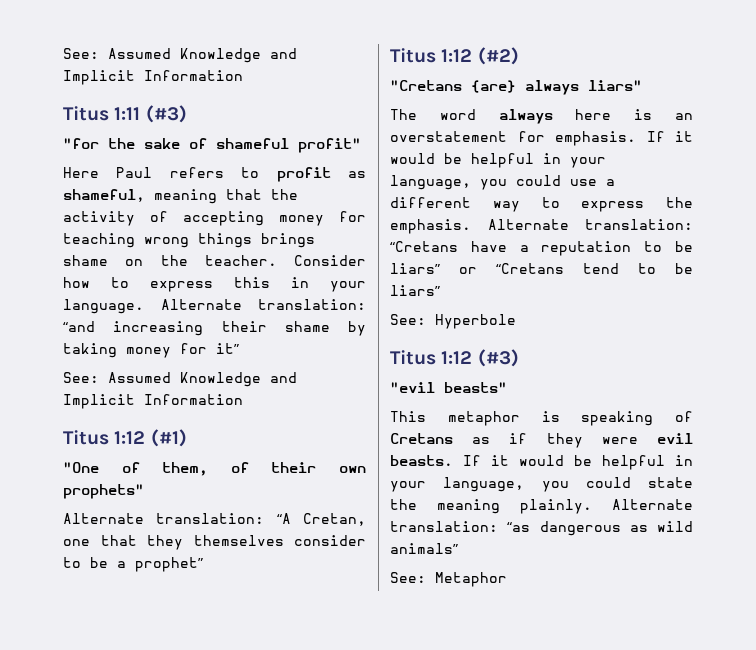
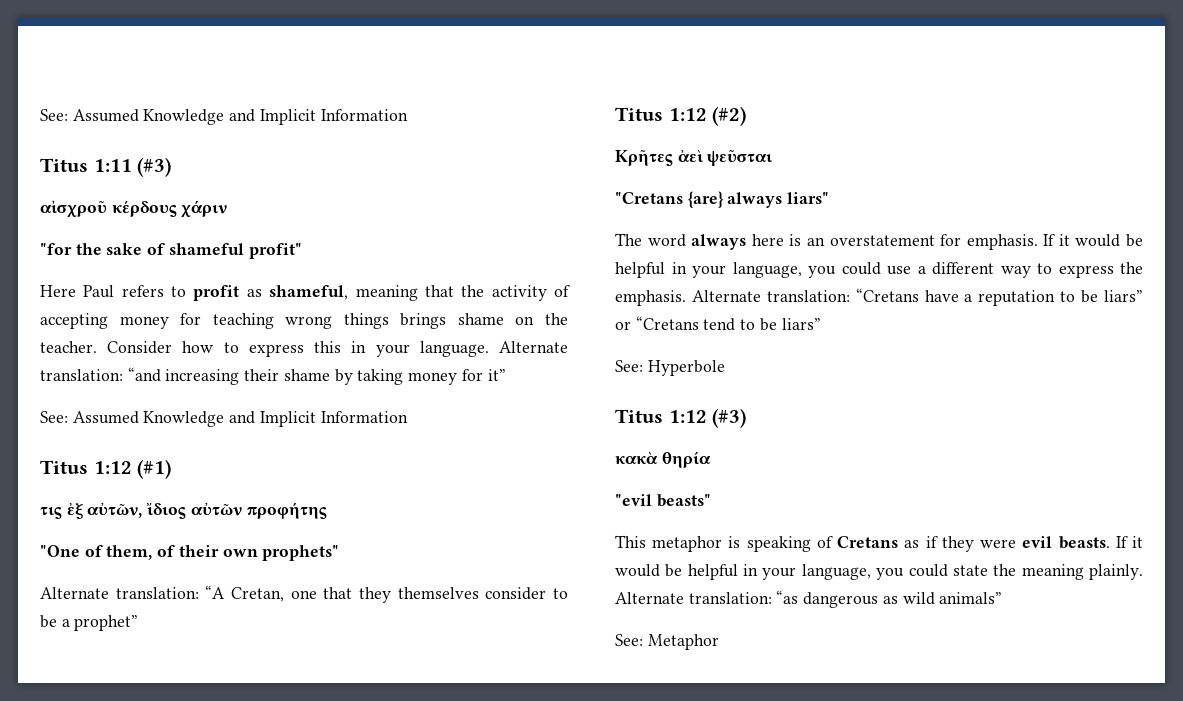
(187, 114) none -> [40,200,228,218] // αἰσχροῦ κέρδους χάριν
(187, 438) none -> [40,502,327,519] // τις ἐξ αὐτῶν, ἴδιος αὐτῶν προφήτης
(519, 56) none -> [615,149,774,166] // Κρῆτες ἀεὶ ψεῦσται
(519, 358) none -> [615,451,711,468] // κακὰ θηρία

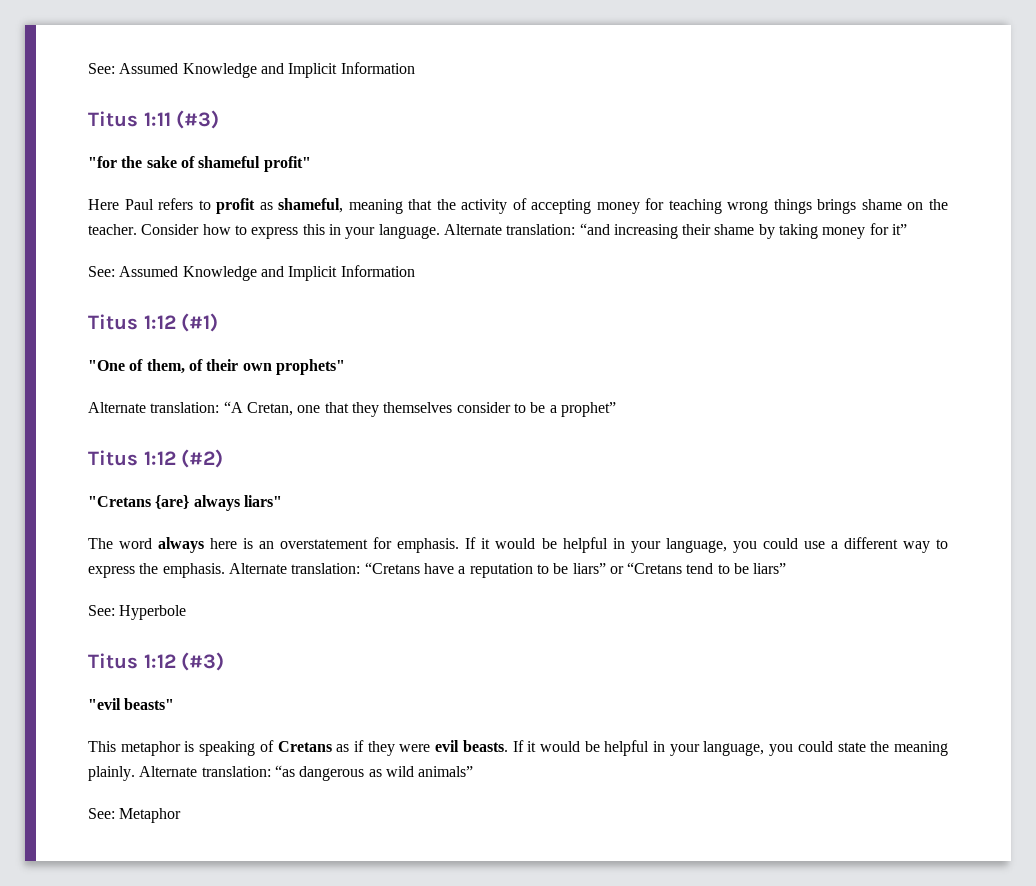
[40,200,228,218] // αἰσχροῦ κέρδους χάριν -> (220, 119) none
[40,502,327,519] // τις ἐξ αὐτῶν, ἴδιος αὐτῶν προφήτης -> (219, 322) none
[615,149,774,166] // Κρῆτες ἀεὶ ψεῦσται -> (224, 458) none
[615,451,711,468] // κακὰ θηρία -> (225, 661) none

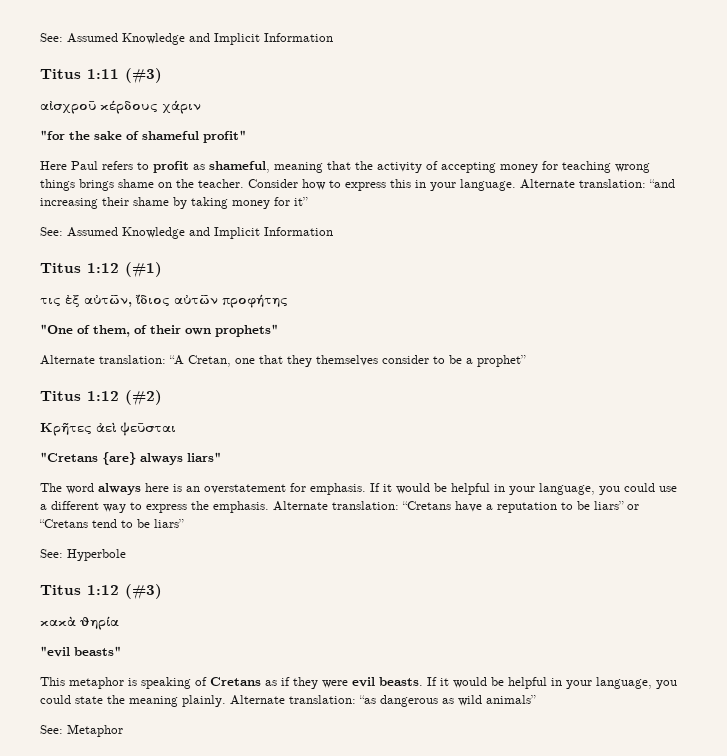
(220, 119) none -> [40,100,201,114] // αἰσχροῦ κέρδους χάριν
(219, 322) none -> [40,294,288,308] // τις ἐξ αὐτῶν, ἴδιος αὐτῶν προφήτης
(224, 458) none -> [40,422,176,436] // Κρῆτες ἀεὶ ψεῦσται
(225, 661) none -> [40,616,119,630] // κακὰ θηρία

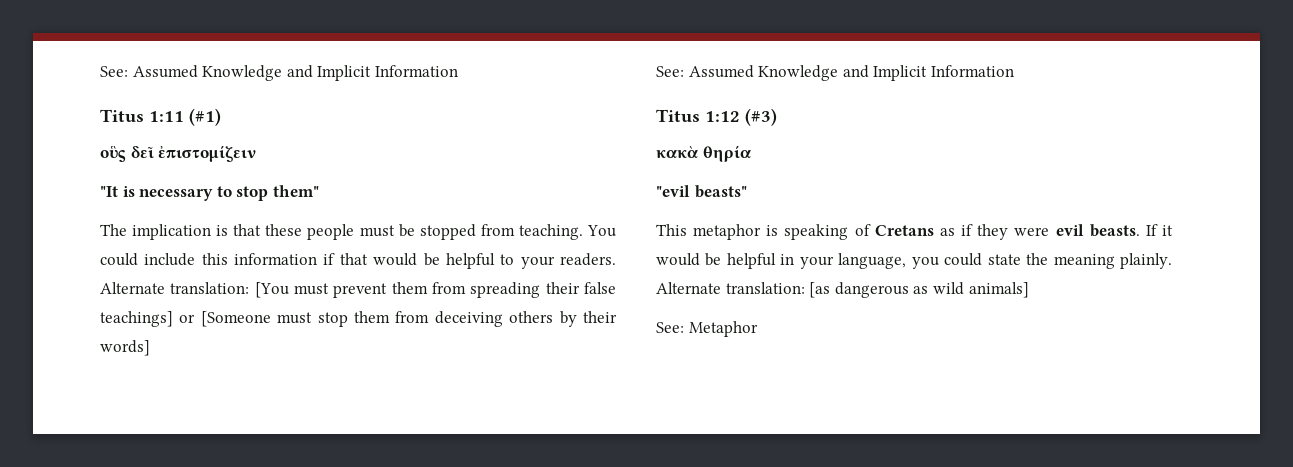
[125,68,162,84] [40,100,201,114] [40,130,246,143] [40,161,650,173] [40,179,675,191] [40,197,308,209] [40,227,333,239] [40,262,162,278] [40,294,288,308] [40,324,278,337] [40,355,526,367] [40,390,162,406] [40,422,176,436] [40,452,221,465] [40,483,677,495] [40,501,639,513] [39,519,184,528] [40,549,126,561] (#3) // αἰσχροῦ κέρδους χάριν // "for the sake of shameful profit" // Here Paul refers to profit as shameful, meaning that the activity of accepting money for teaching wrong things brings shame on the teacher. Consider how to express this in your language. Alternate translation: “and increasing their shame by taking money for it” // See: Assumed Knowledge and Implicit Information // Titus 1:12 (#1) // τις ἐξ αὐτῶν, ἴδιος αὐτῶν προφήτης // "One of them, of their own prophets" // Alternate translation: “A Cretan, one that they themselves consider to be a prophet” // Titus 1:12 (#2) // Κρῆτες ἀεὶ ψεῦσται // "Cretans {are} always liars" // The word always here is an overstatement for emphasis. If it would be helpful in your language, you could use a different way to express the emphasis. Alternate translation: “Cretans have a reputation to be liars” or “Cretans tend to be liars” // See: Hyperbole -> [189,108,221,126] [100,145,257,162] [100,185,319,201] [100,224,616,240] [100,253,617,269] [100,282,616,298] [100,311,617,327] [100,340,150,356] [656,65,1014,81] (#1) // οὓς δεῖ ἐπιστομίζειν // "It is necessary to stop them" // The implication is that these people must be stopped from teaching. You could include this information if that would be helpful to your readers. Alternate translation: [You must prevent them from spreading their false teachings] or [Someone must stop them from deceiving others by their words] // See: Assumed Knowledge and Implicit Information
[359,695,376,704] “as -> [809,282,831,298] [as
[486,695,536,704] animals” -> [968,282,1029,298] animals]

